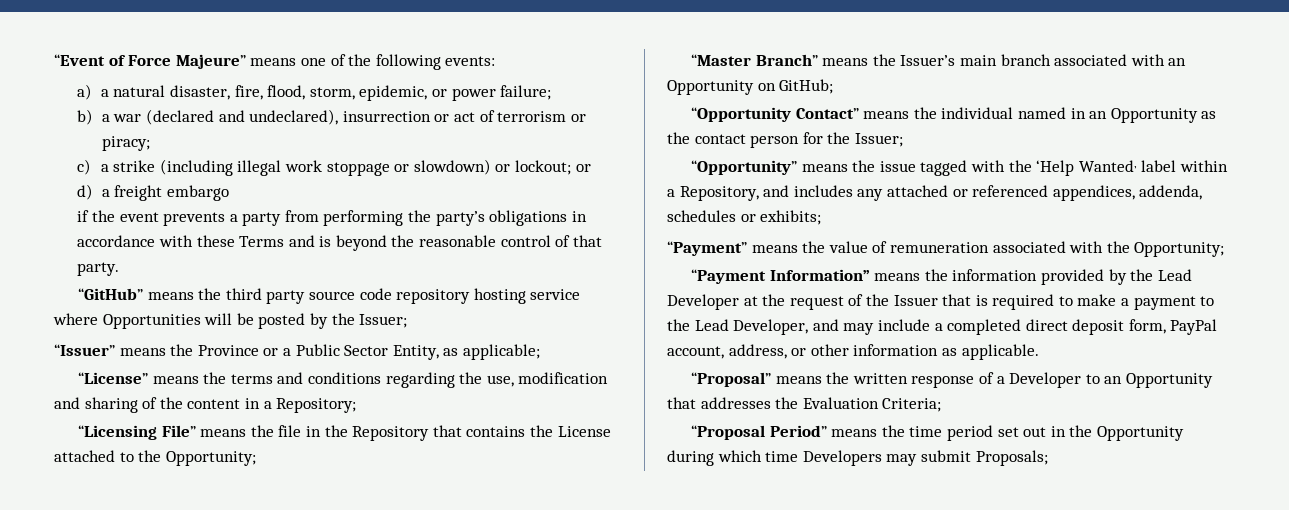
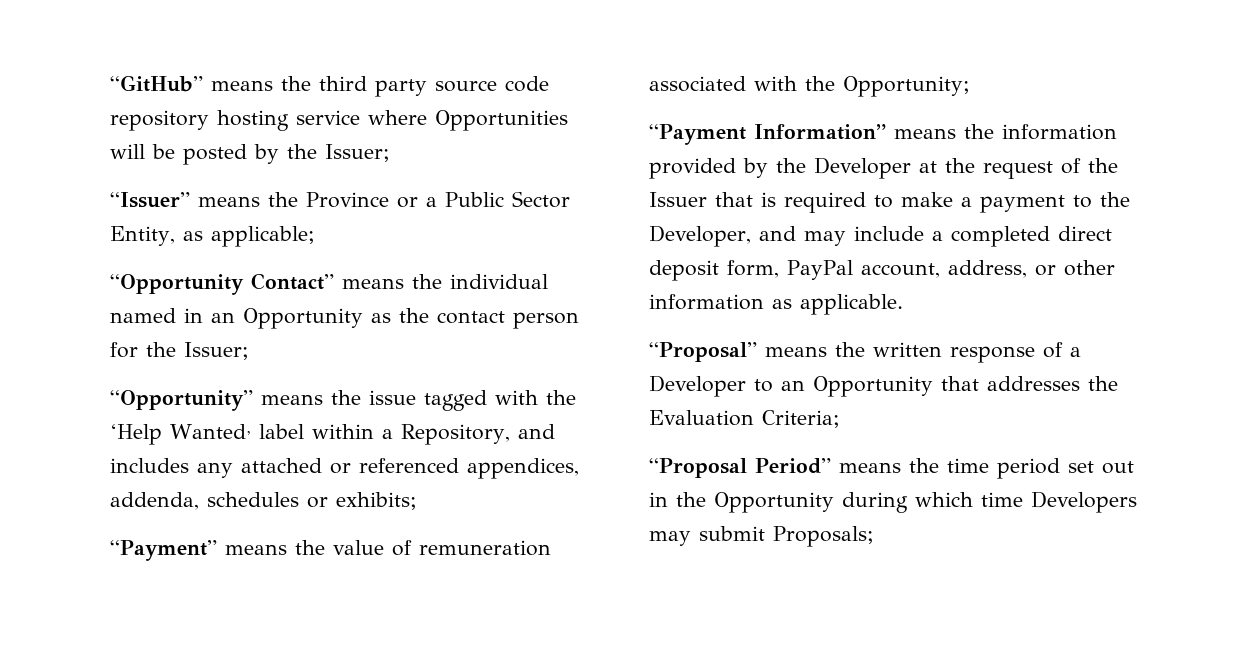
[54,54,496,70] [77,84,552,101] [77,109,586,125] [101,136,150,151] [77,159,591,176] [77,184,229,201] [77,210,587,226] [77,235,602,251] [77,262,120,276] “Event of Force Majeure” means one of the following events: // a) a natural disaster, fire, flood, storm, epidemic, or power failure; // b) a war (declared and undeclared), insurrection or act of terrorism or piracy; // c) a strike (including illegal work stoppage or slowdown) or lockout; or // d) a freight embargo // if the event prevents a party from performing the party’s obligations in accordance with these Terms and is beyond the reasonable control of that party. // -> (110, 83) none
[78,372,609,388] [54,397,357,413] [78,425,611,441] [54,450,256,466] [691,54,1187,66] [667,79,834,95] // “License” means the terms and conditions regarding the use, modification and sharing of the content in a Repository; // “Licensing File” means the file in the Repository that contains the License attached to the Opportunity; // “Master Branch” means the Issuer’s main branch associated with an Opportunity on GitHub; -> (315, 236) none
[1157,269,1192,281] Lead -> (806, 165) none
[694,319,729,331] Lead -> (1130, 199) none

